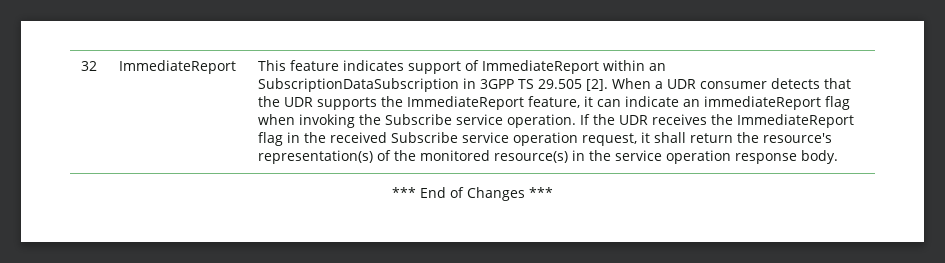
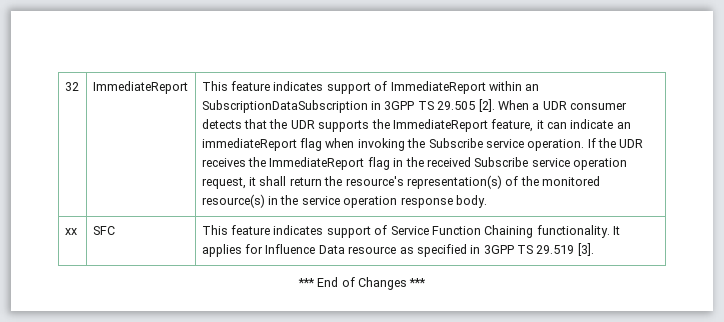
(838, 157) none -> [64,228,77,235] [92,226,115,235] [201,225,621,238] [201,243,594,257] // xx | SFC | This feature indicates support of Service Function Chaining functionality. It applies for Influence Data resource as specified in 3GPP TS 29.519 [3].

